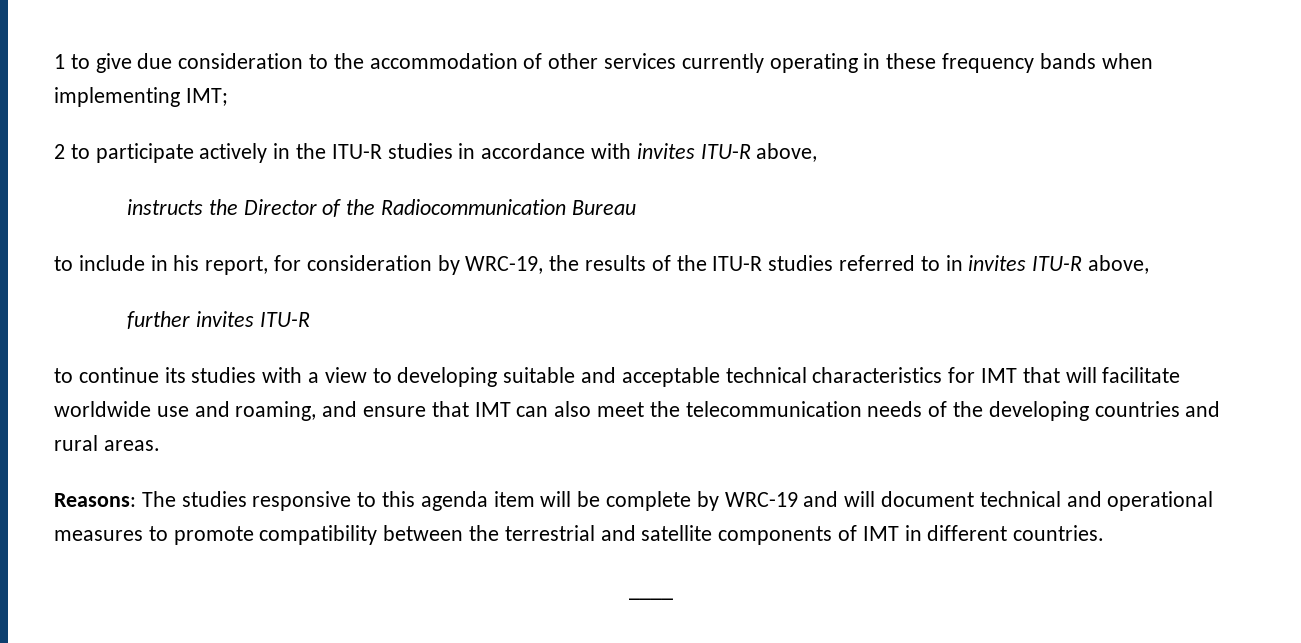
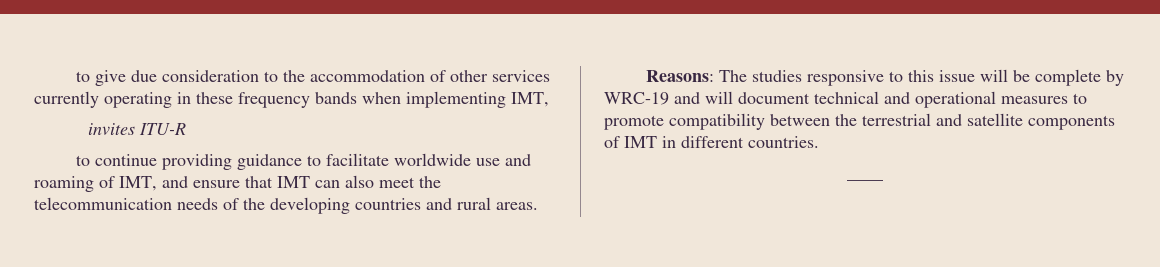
[54,54,65,69] 1 -> (75, 76) none
[185,88,228,106] [54,143,818,163] [127,199,636,217] [54,255,1150,275] [127,311,310,329] [54,367,1097,387] IMT; // 2 to participate actively in the ITU-R studies in accordance with invites ITU-R above, // instructs the Director of the Radiocommunication Bureau // to include in his report, for consideration by WRC-19, the results of the ITU-R studies referred to in invites ITU-R above, // further invites ITU-R // to continue its studies with a view to developing suitable and acceptable technical characteristics for IMT that will -> [511,92,549,107] [87,123,186,135] [75,154,321,170] IMT, // invites ITU-R // to continue providing guidance to
[235,401,317,421] roaming, -> [34,176,157,192] roaming of IMT,
[420,491,535,511] agenda item -> [938,70,975,82] issue

